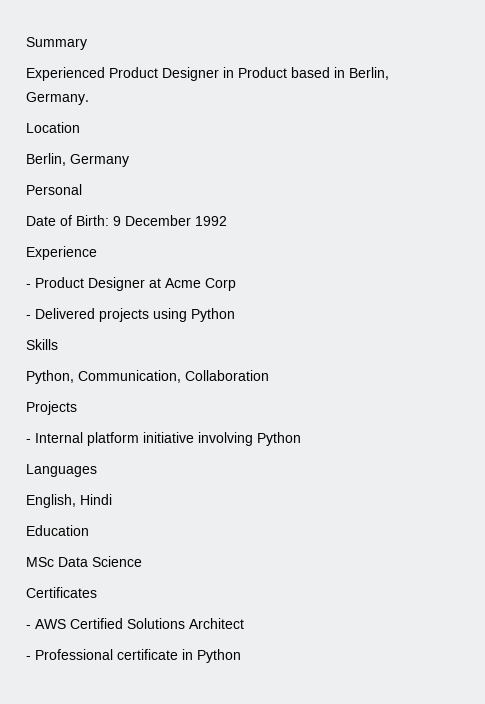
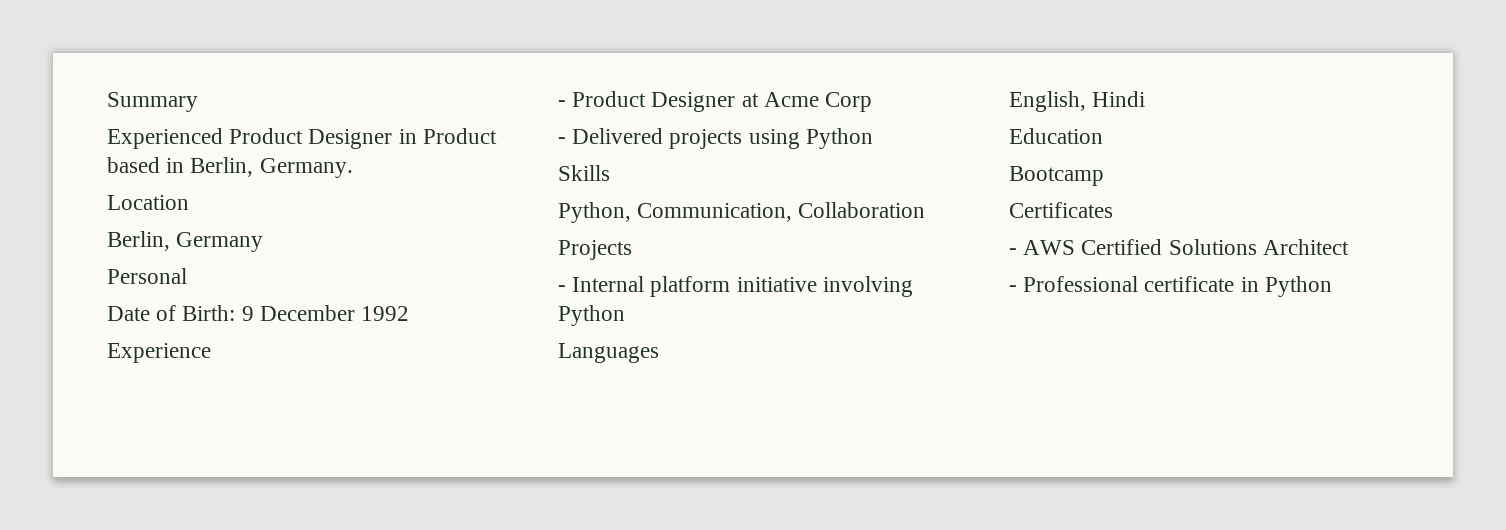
[26,556,142,567] MSc Data Science -> [1009,166,1104,186] Bootcamp

